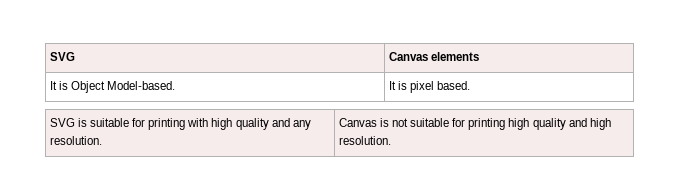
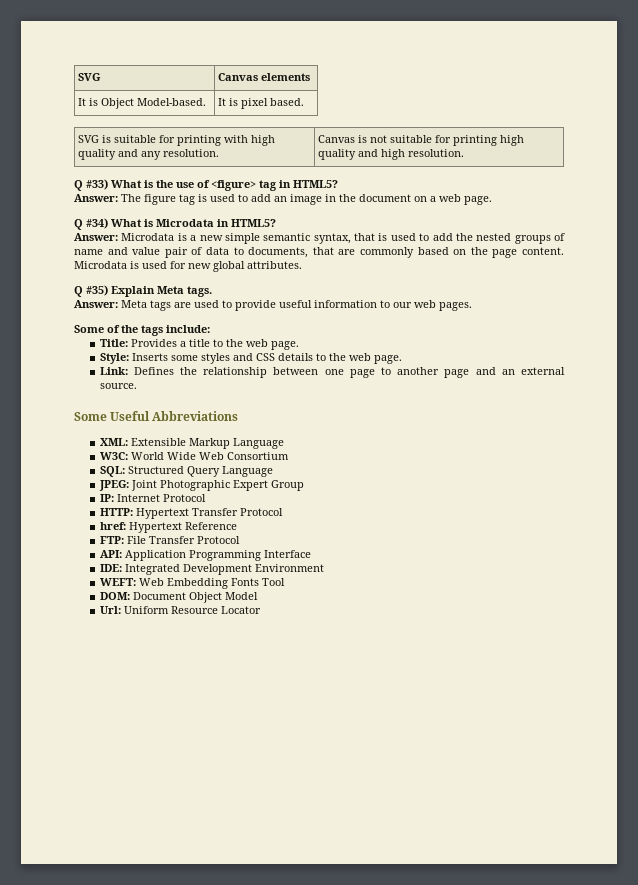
(391, 140) none -> [74,179,338,191] [74,194,492,205] [74,218,276,230] [74,233,565,244] [74,247,565,258] [74,261,302,272] [74,285,212,297] [74,300,472,311] [74,325,210,336] [99,339,299,350] [99,353,402,364] [99,367,566,378] [99,383,137,389] [74,411,239,421] [99,438,284,449] [99,452,289,460] [99,466,273,477] [98,480,304,491] [99,494,206,502] [99,508,283,519] [99,522,237,533] [99,536,240,544] [99,550,311,561] [99,564,324,575] [99,578,285,589] [99,592,258,603] [99,606,261,614] // Q #33) What is the use of <figure> tag in HTML5? // Answer: The figure tag is used to add an image in the document on a web page. // Q #34) What is Microdata in HTML5? // Answer: Microdata is a new simple semantic syntax, that is used to add the nested groups of name and value pair of data to documents, that are commonly based on the page content. Microdata is used for new global attributes. // Q #35) Explain Meta tags. // Answer: Meta tags are used to provide useful information to our web pages. // Some of the tags include: // Title: Provides a title to the web page. // Style: Inserts some styles and CSS details to the web page. // Link: Defines the relationship between one page to another page and an external source. // Some Useful Abbreviations // XML: Extensible Markup Language // W3C: World Wide Web Consortium // SQL: Structured Query Language // JPEG: Joint Photographic Expert Group // IP: Internet Protocol // HTTP: Hypertext Transfer Protocol // href: Hypertext Reference // FTP: File Transfer Protocol // API: Application Programming Interface // IDE: Integrated Development Environment // WEFT: Web Embedding Fonts Tool // DOM: Document Object Model // Url: Uniform Resource Locator

